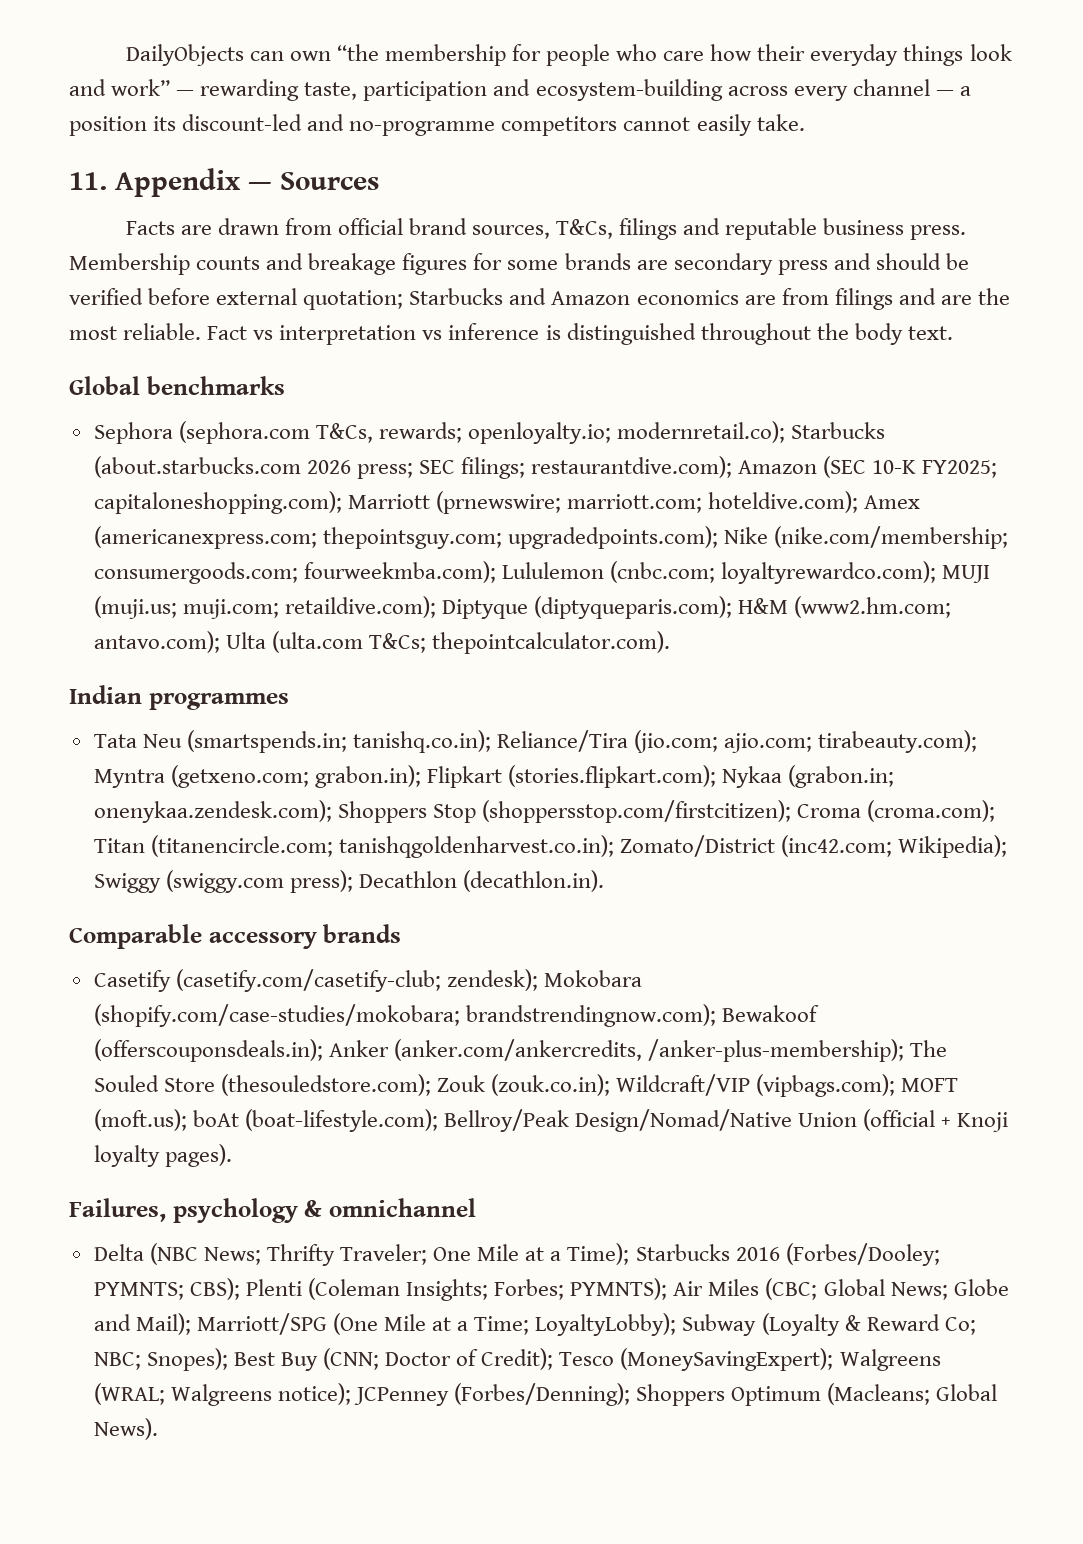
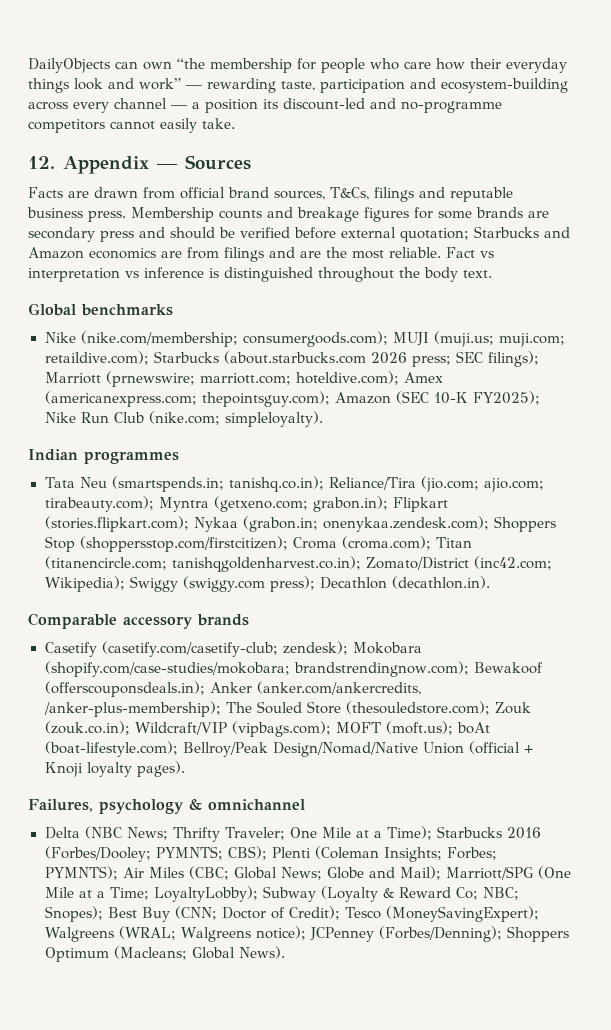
[69,172,107,190] 11. -> [28,156,55,169] 12.
[93,421,786,444] Sephora (sephora.com T&Cs, rewards; openloyalty.io; modernretail.co); -> [44,331,565,347] [44,351,149,365] Nike (nike.com/membership; consumergoods.com); MUJI (muji.us; muji.com; retaildive.com);
[461,456,998,479] [93,491,342,514] filings; restaurantdive.com); Amazon (SEC 10-K FY2025; capitaloneshopping.com); -> [487,351,539,367] filings);
[322,526,1009,549] [93,561,991,584] [93,596,952,619] [93,631,671,654] thepointsguy.com; upgradedpoints.com); Nike (nike.com/membership; consumergoods.com; fourweekmba.com); Lululemon (cnbc.com; loyaltyrewardco.com); MUJI (muji.us; muji.com; retaildive.com); Diptyque (diptyqueparis.com); H&M (www2.hm.com; antavo.com); Ulta (ulta.com T&Cs; thepointcalculator.com). -> [201,391,541,407] [44,411,323,427] thepointsguy.com); Amazon (SEC 10-K FY2025); Nike Run Club (nike.com; simpleloyalty).

